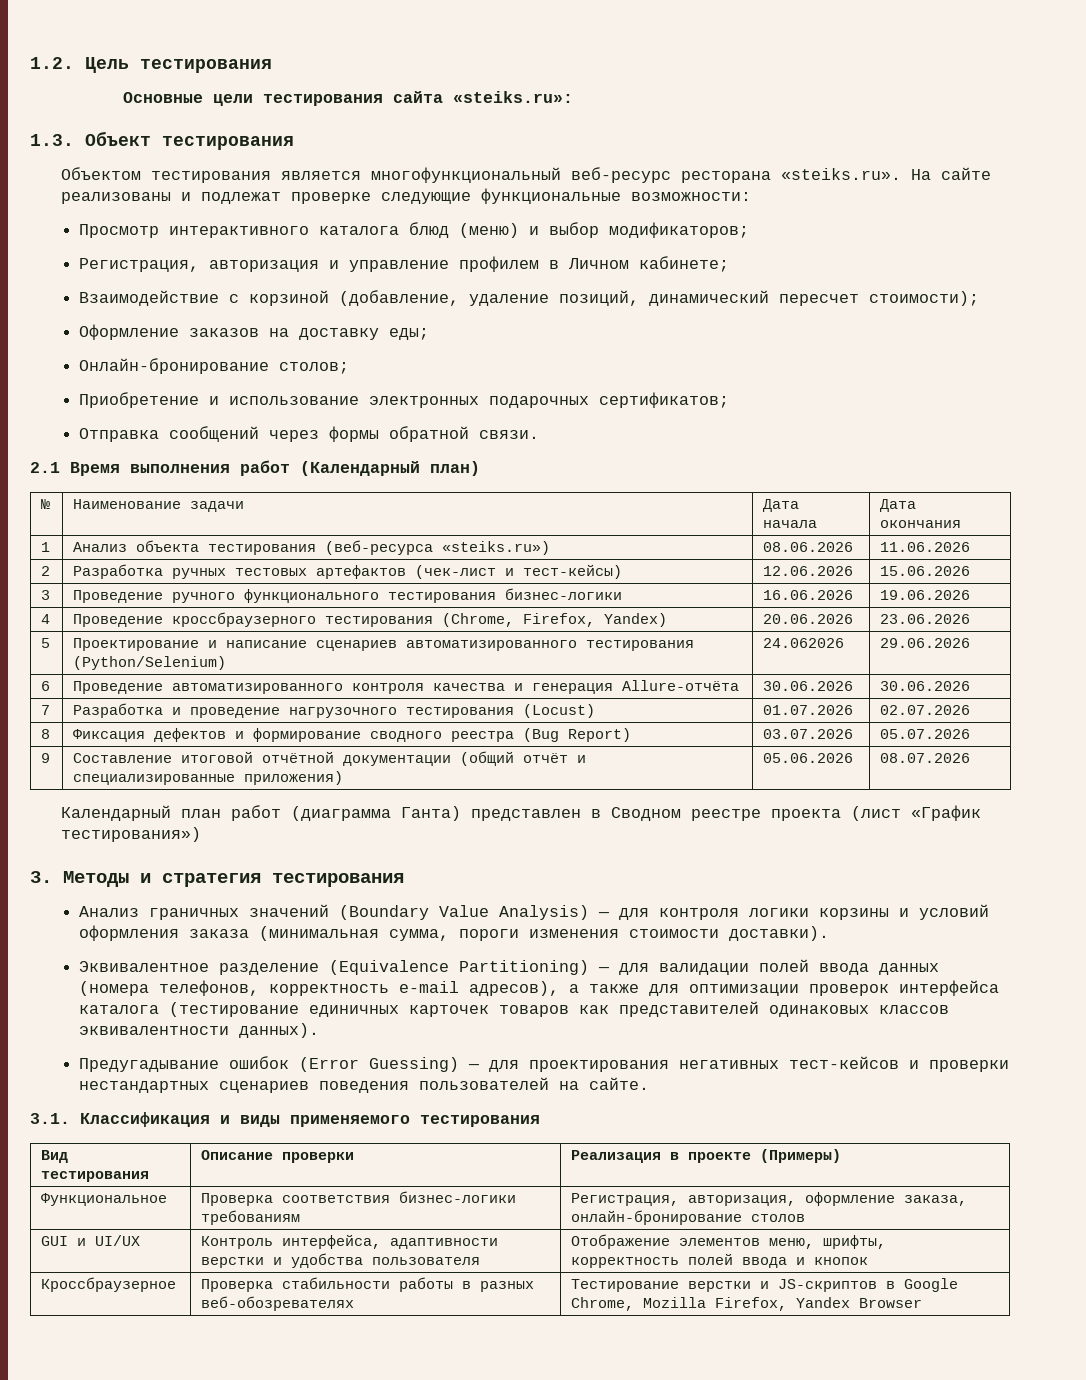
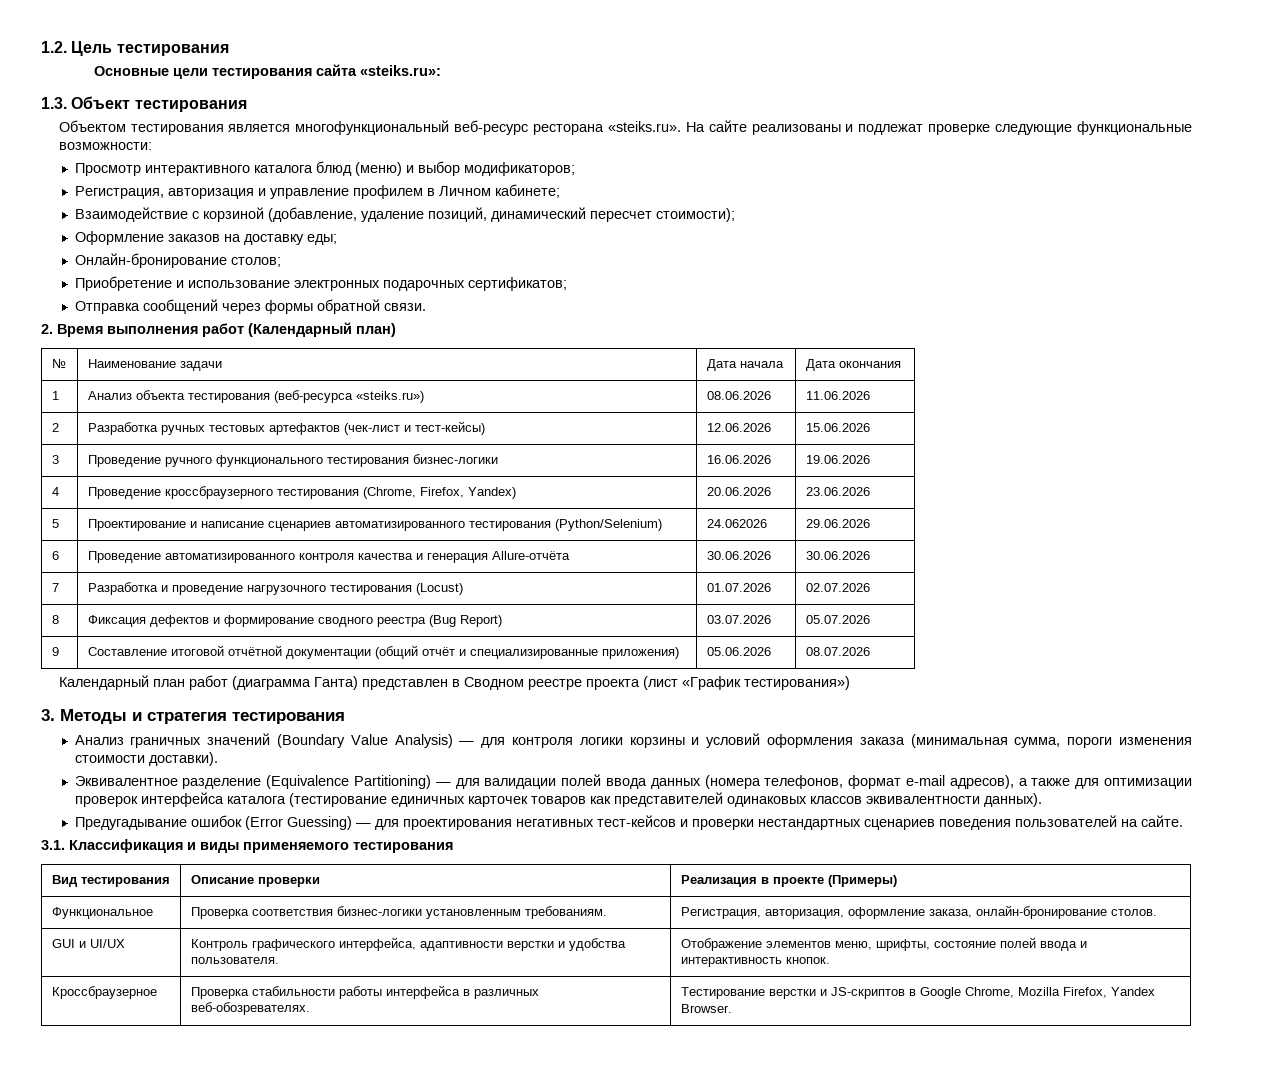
[30,462,60,473] 2.1 -> [41,324,53,334] 2.
[269,984,390,996] корректность -> [848,775,902,789] формат
[201,1210,301,1225] требованиям -> [425,906,607,919] установленным требованиям.
[751,1214,806,1222] столов -> [1110,909,1157,916] столов.
(274, 1242) none -> [251,939,335,951] графического
[372,1257,481,1265] пользователя -> [190,957,279,964] пользователя.
[571,1257,680,1268] корректность -> [933,941,996,948] состояние
[814,1257,869,1265] кнопок -> [680,957,830,967] интерактивность кнопок.
[462,1281,535,1292] [201,1296,355,1311] в разных веб-обозревателях -> [385,985,539,999] [190,1002,310,1015] интерфейса в различных веб-обозревателях.
[859,1298,923,1308] Browser -> [680,1004,732,1013] Browser.

